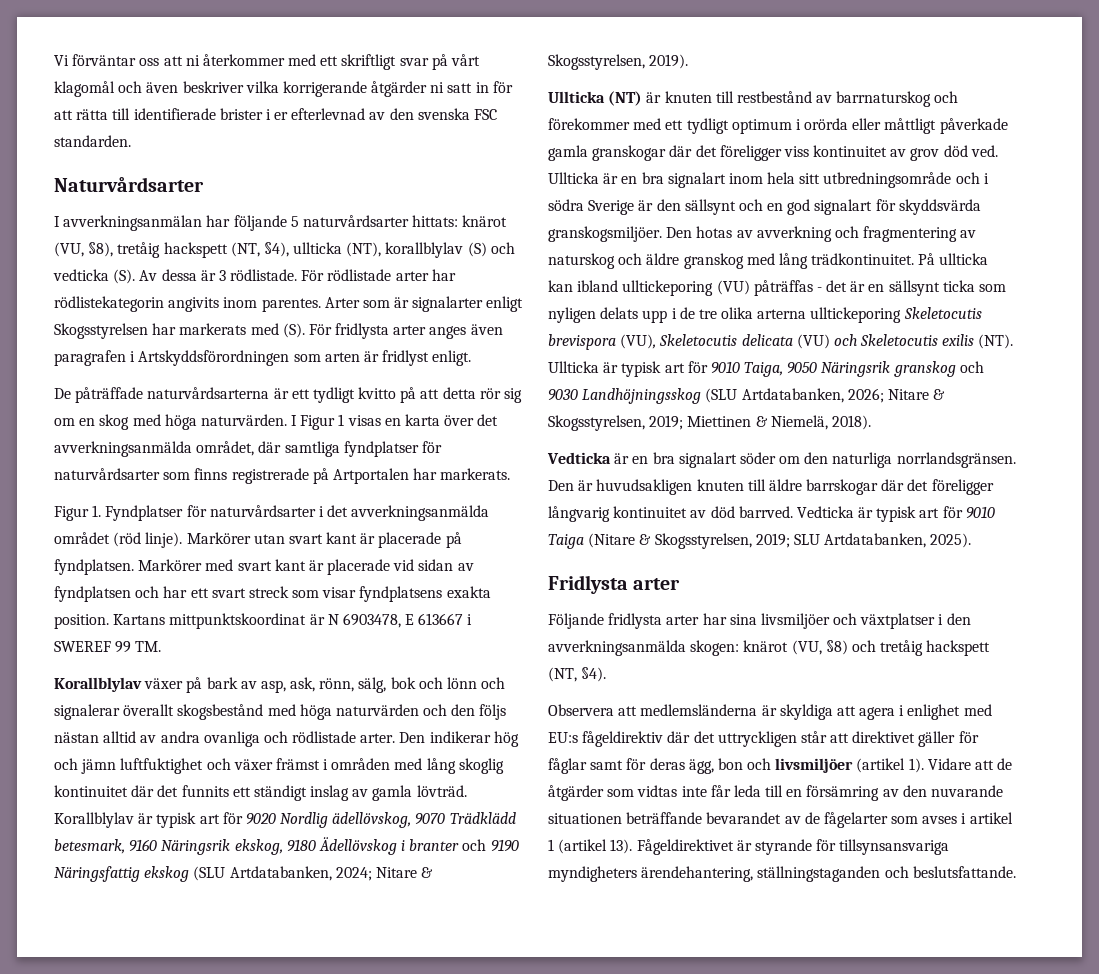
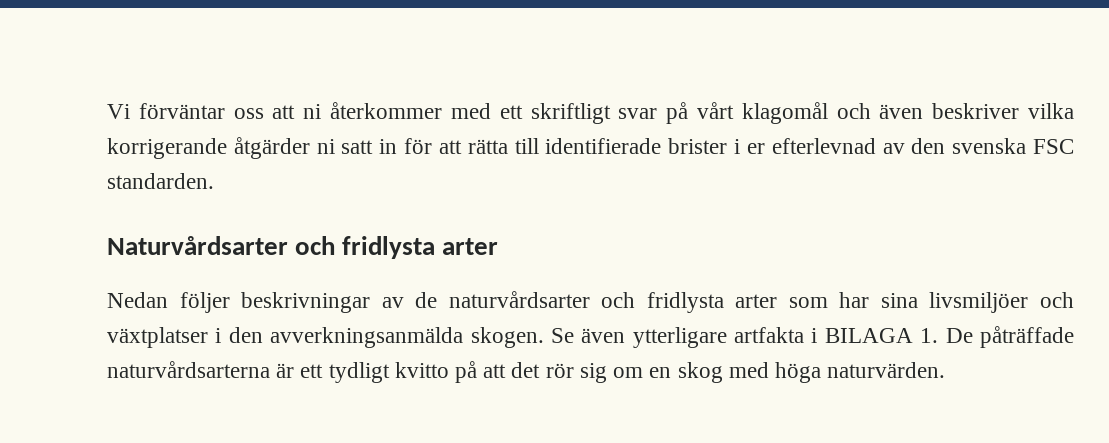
[54,215,508,231] [54,242,515,258] [53,269,456,284] [54,296,524,312] [54,323,503,339] [54,350,472,366] // I avverkningsanmälan har följande 5 naturvårdsarter hittats: knärot (VU, §8), tretåig hackspett (NT, §4), ullticka (NT), korallblylav (S) och vedticka (S). Av dessa är 3 rödlistade. För rödlistade arter har rödlistekategorin angivits inom parentes. Arter som är signalarter enligt Skogsstyrelsen har markerats med (S). För fridlysta arter anges även paragrafen i Artskyddsförordningen som arten är fridlyst enligt. // -> [295,236,499,259] [107,291,1074,313] [107,327,939,348] och fridlysta arter // Nedan följer beskrivningar av de naturvårdsarter och fridlysta arter som har sina livsmiljöer och växtplatser i den avverkningsanmälda skogen. Se även ytterligare artfakta i BILAGA 1.
[442,387,476,399] detta -> [511,362,541,378] det
[291,414,499,430] [54,441,442,457] [54,468,511,484] [54,505,490,521] [54,532,462,548] [54,559,474,575] [54,586,491,602] [54,613,473,629] [54,641,162,653] [54,677,506,693] [54,704,507,720] [54,731,519,747] [54,758,504,774] [54,785,467,801] [54,812,516,828] [54,837,519,855] [54,866,434,882] [548,54,689,70] [548,91,959,107] [548,118,1008,134] [548,145,998,161] [548,172,989,188] [548,199,981,215] [548,226,977,242] [548,253,989,269] [548,280,1007,296] [548,307,982,323] [548,334,1014,350] [548,361,984,377] [548,388,946,404] [548,415,871,431] [547,452,1016,468] [548,479,994,495] [548,506,995,522] [548,533,972,549] [548,575,681,594] [548,613,971,629] [548,640,991,656] [548,667,607,682] [548,704,992,720] [548,731,979,747] [548,758,1013,774] [548,785,1004,801] [548,812,1013,828] [548,839,950,855] [548,866,1016,882] I Figur 1 visas en karta över det avverkningsanmälda området, där samtliga fyndplatser för naturvårdsarter som finns registrerade på Artportalen har markerats. // Figur 1. Fyndplatser för naturvårdsarter i det avverkningsanmälda området (röd linje). Markörer utan svart kant är placerade på fyndplatsen. Markörer med svart kant är placerade vid sidan av fyndplatsen och har ett svart streck som visar fyndplatsens exakta position. Kartans mittpunktskoordinat är N 6903478, E 613667 i SWEREF 99 TM. // Korallblylav växer på bark av asp, ask, rönn, sälg, bok och lönn och signalerar överallt skogsbestånd med höga naturvärden och den följs nästan alltid av andra ovanliga och rödlistade arter. Den indikerar hög och jämn luftfuktighet och växer främst i områden med lång skoglig kontinuitet där det funnits ett ständigt inslag av gamla lövträd. Korallblylav är typisk art för 9020 Nordlig ädellövskog, 9070 Trädklädd betesmark, 9160 Näringsrik ekskog, 9180 Ädellövskog i branter och 9190 Näringsfattig ekskog (SLU Artdatabanken, 2024; Nitare & Skogsstyrelsen, 2019). // Ullticka (NT) är knuten till restbestånd av barrnaturskog och förekommer med ett tydligt optimum i orörda eller måttligt påverkade gamla granskogar där det föreligger viss kontinuitet av grov död ved. Ullticka är en bra signalart inom hela sitt utbredningsområde och i södra Sverige är den sällsynt och en god signalart för skyddsvärda granskogsmiljöer. Den hotas av avverkning och fragmentering av naturskog och äldre granskog med lång trädkontinuitet. På ullticka kan ibland ulltickeporing (VU) påträffas - det är en sällsynt ticka som nyligen delats upp i de tre olika arterna ulltickeporing Skeletocutis brevispora (VU), Skeletocutis delicata (VU) och Skeletocutis exilis (NT). Ullticka är typisk art för 9010 Taiga, 9050 Näringsrik granskog och 9030 Landhöjningsskog (SLU Artdatabanken, 2026; Nitare & Skogsstyrelsen, 2019; Miettinen & Niemelä, 2018). // Vedticka är en bra signalart söder om den naturliga norrlandsgränsen. Den är huvudsakligen knuten till äldre barrskogar där det föreligger långvarig kontinuitet av död barrved. Vedticka är typisk art för 9010 Taiga (Nitare & Skogsstyrelsen, 2019; SLU Artdatabanken, 2025). // Fridlysta arter // Följande fridlysta arter har sina livsmiljöer och växtplatser i den avverkningsanmälda skogen: knärot (VU, §8) och tretåig hackspett (NT, §4). // Observera att medlemsländerna är skyldiga att agera i enlighet med EU:s fågeldirektiv där det uttryckligen står att direktivet gäller för fåglar samt för deras ägg, bon och livsmiljöer (artikel 1). Vidare att de åtgärder som vidtas inte får leda till en försämring av den nuvarande situationen beträffande bevarandet av de fågelarter som avses i artikel 1 (artikel 13). Fågeldirektivet är styrande för tillsynsansvariga myndigheters ärendehantering, ställningstaganden och beslutsfattande. -> (946, 370) none

